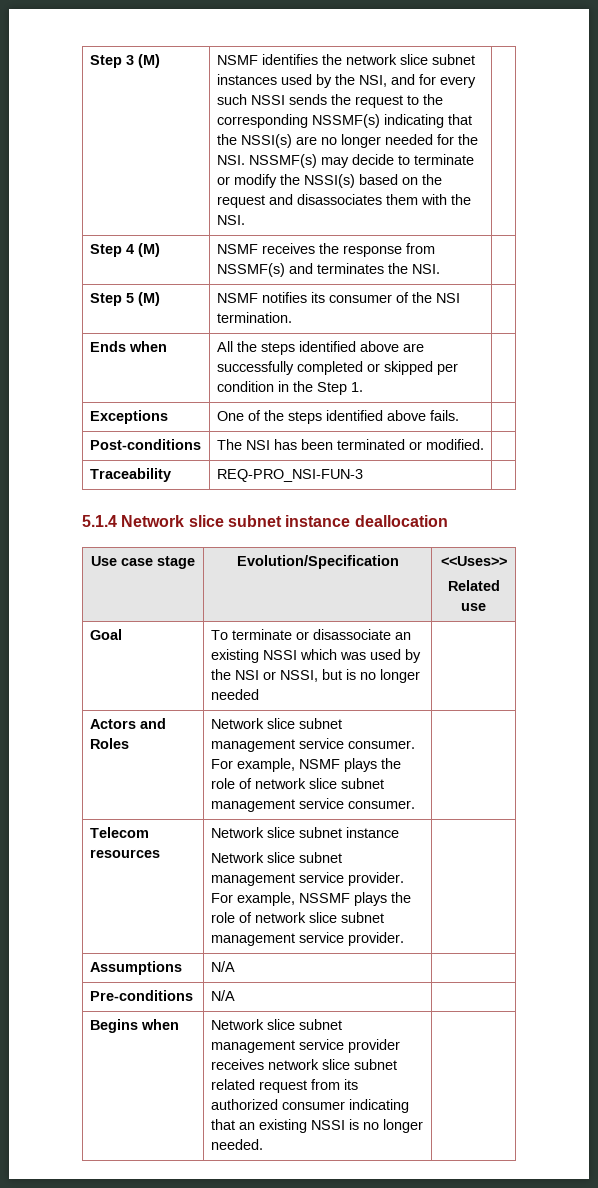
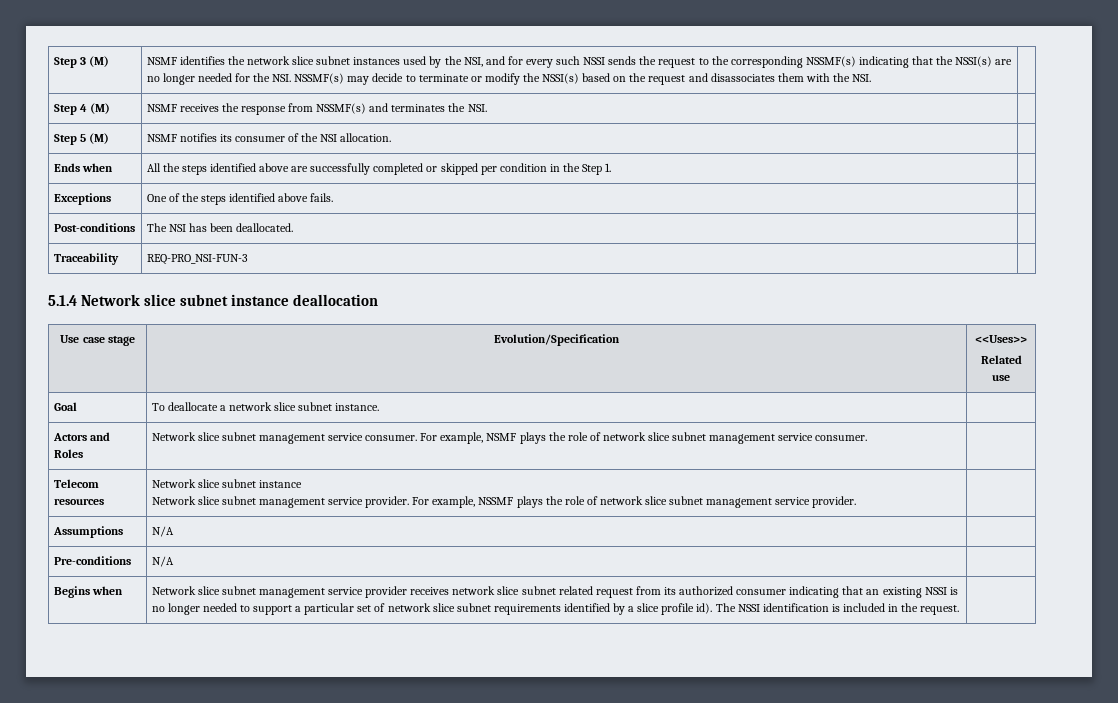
[216,312,292,323] termination. -> [340,133,392,142] allocation.
[336,439,484,450] terminated or modified. -> [235,223,293,232] deallocated.
[231,629,411,640] [210,649,421,663] [210,669,420,683] [210,689,259,700] terminate or disassociate an existing NSSI which was used by the NSI or NSSI, but is no longer needed -> [167,402,380,411] deallocate a network slice subnet instance.
[210,1139,263,1150] needed. -> [202,603,960,615] needed to support a particular set of network slice subnet requirements identified by a slice profile id). The NSSI identification is included in the request.

